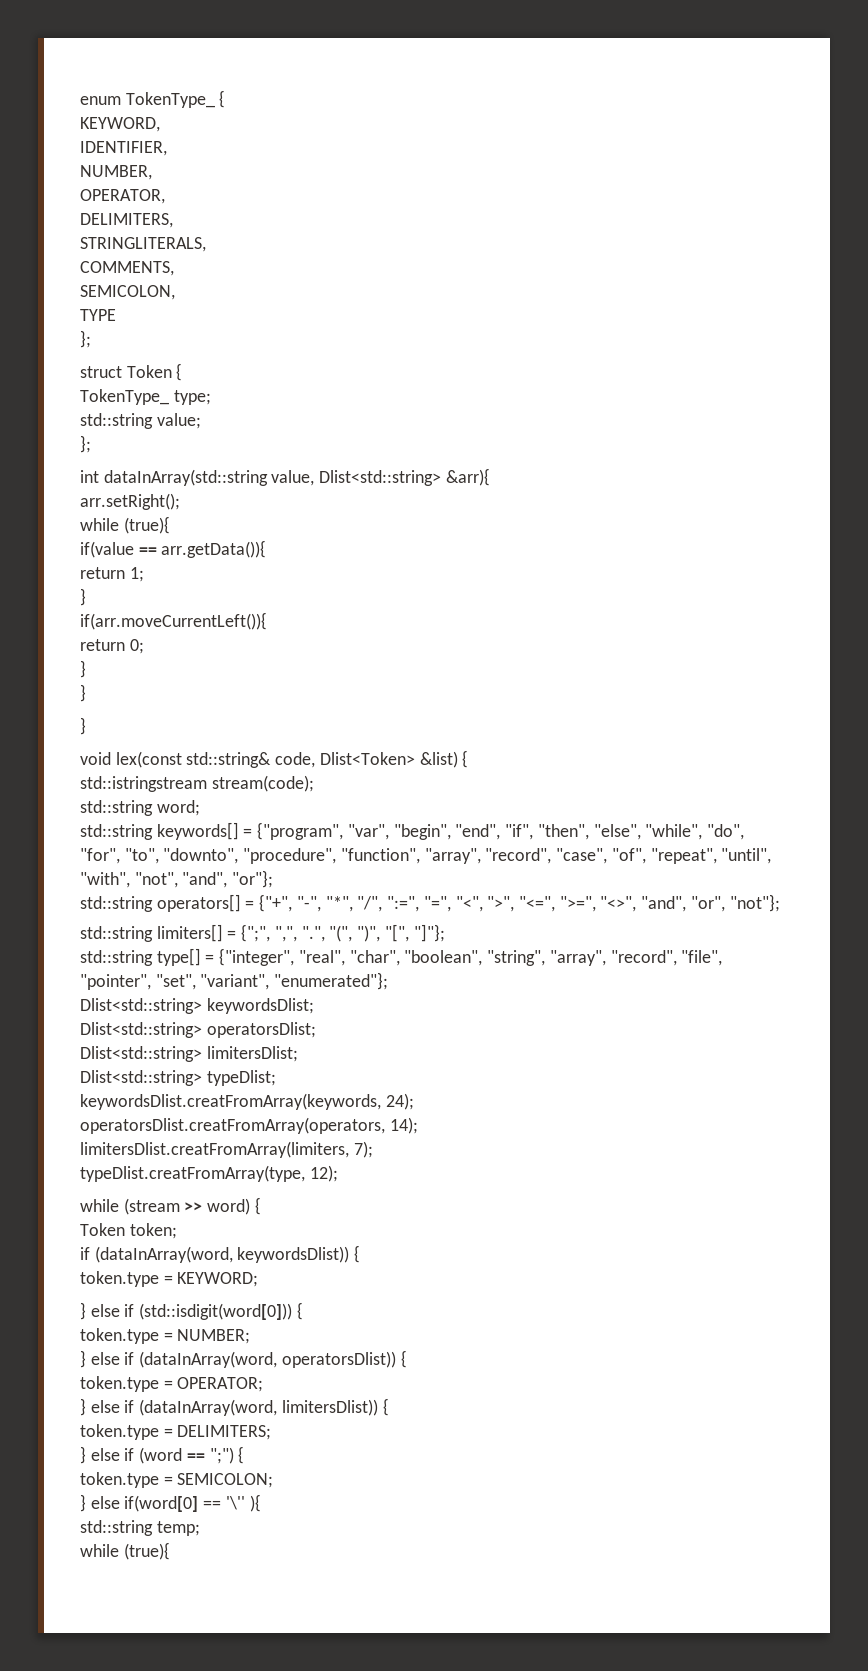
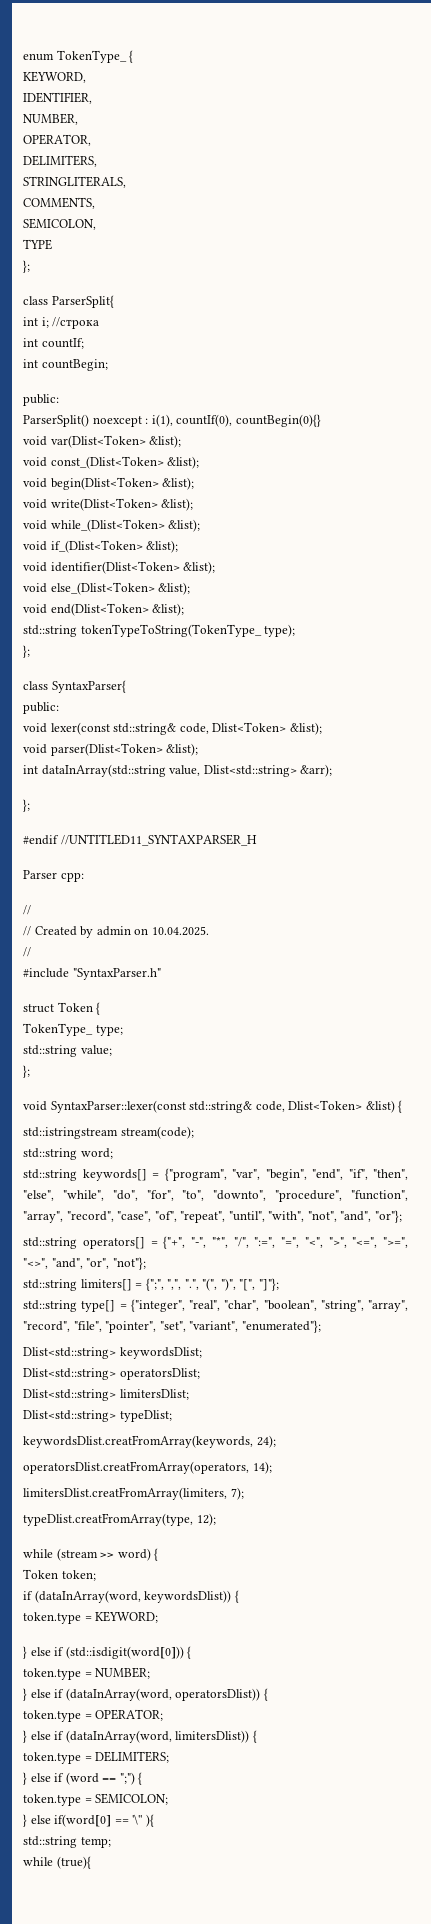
(91, 339) none -> [23,295,114,308] [23,317,100,329] [23,338,84,349] [23,359,108,371] [23,394,59,406] [23,414,321,427] [23,435,182,448] [23,456,200,469] [23,477,195,490] [23,498,194,511] [23,519,201,532] [23,540,179,553] [23,561,216,574] [23,582,191,595] [23,603,185,616] [23,624,296,637] [23,645,30,658] [23,680,126,693] [23,702,59,714] [23,722,322,735] [23,743,199,756] [23,764,333,777] [23,799,30,812] [23,834,257,846] [23,870,84,882] [23,905,31,915] [23,926,209,938] [23,947,31,957] [23,968,161,980] // class ParserSplit{ // int i; //строка // int countIf; // int countBegin; // public: // ParserSplit() noexcept : i(1), countIf(0), countBegin(0){} // void var(Dlist<Token> &list); // void const_(Dlist<Token> &list); // void begin(Dlist<Token> &list); // void write(Dlist<Token> &list); // void while_(Dlist<Token> &list); // void if_(Dlist<Token> &list); // void identifier(Dlist<Token> &list); // void else_(Dlist<Token> &list); // void end(Dlist<Token> &list); // std::string tokenTypeToString(TokenType_ type); // }; // class SyntaxParser{ // public: // void lexer(const std::string& code, Dlist<Token> &list); // void parser(Dlist<Token> &list); // int dataInArray(std::string value, Dlist<std::string> &arr); // }; // #endif //UNTITLED11_SYNTAXPARSER_H // Parser cpp: // // // // Created by admin on 10.04.2025. // // // #include "SyntaxParser.h"
[80,468,490,486] [80,493,180,510] [80,516,170,534] [80,540,267,558] [80,567,144,582] [80,588,86,606] [80,612,267,630] [80,639,144,654] [80,660,86,678] [80,684,86,702] [80,717,86,735] [80,751,182,768] // int dataInArray(std::string value, Dlist<std::string> &arr){ // arr.setRight(); // while (true){ // if(value == arr.getData()){ // return 1; // } // if(arr.moveCurrentLeft()){ // return 0; // } // } // } // void lex(const -> [23,1100,186,1113] // void SyntaxParser::lexer(const

